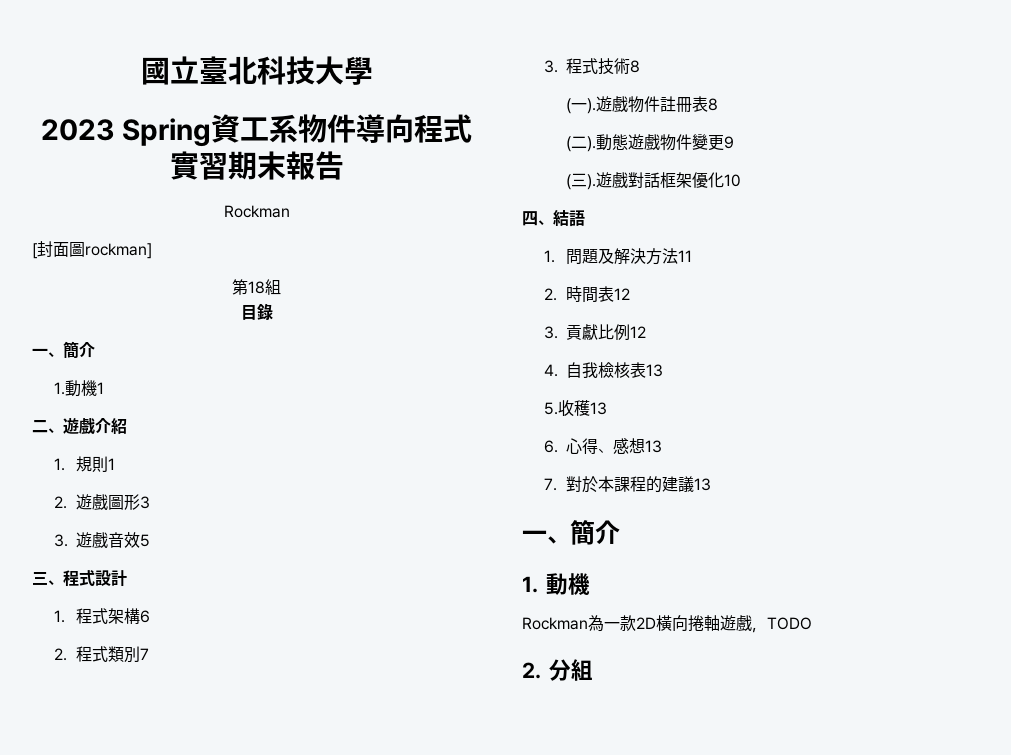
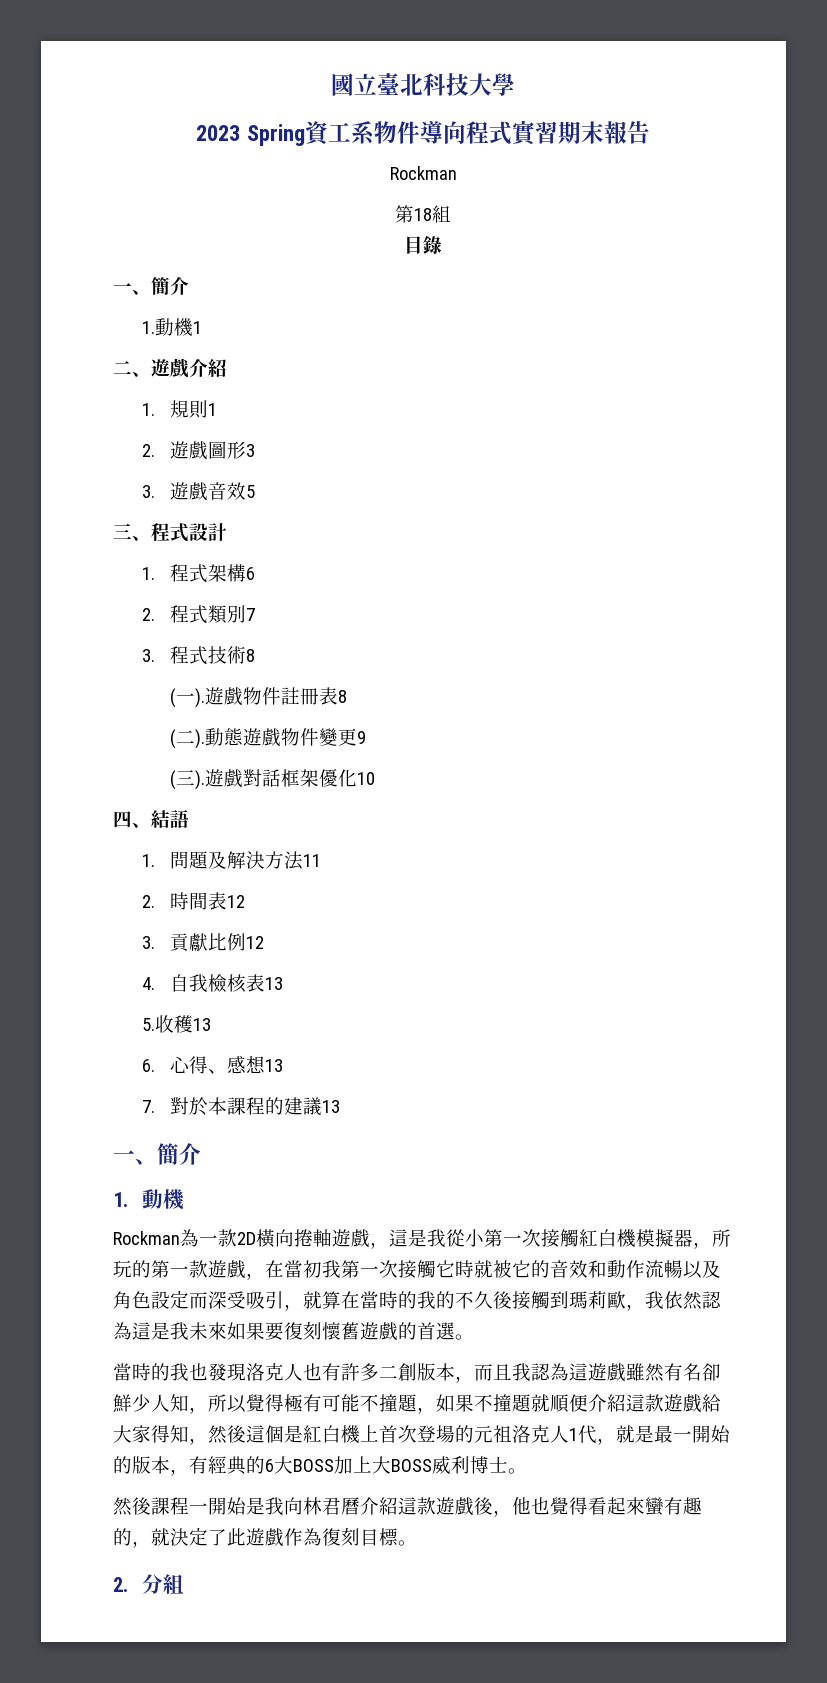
[32,241,152,259] // [封面圖rockman] -> (457, 173) none
[767,617,812,630] TODO -> [389,1229,731,1249] [113,1260,721,1280] [113,1290,722,1311] [113,1321,474,1341] [113,1363,721,1383] [113,1394,721,1414] [113,1425,731,1445] [113,1456,527,1476] [113,1497,702,1517] [113,1527,417,1548] 這是我從小第一次接觸紅白機模擬器，所玩的第一款遊戲，在當初我第一次接觸它時就被它的音效和動作流暢以及角色設定而深受吸引，就算在當時的我的不久後接觸到瑪莉歐，我依然認為這是我未來如果要復刻懷舊遊戲的首選。 // 當時的我也發現洛克人也有許多二創版本，而且我認為這遊戲雖然有名卻鮮少人知，所以覺得極有可能不撞題，如果不撞題就順便介紹這款遊戲給大家得知，然後這個是紅白機上首次登場的元祖洛克人1代，就是最一開始的版本，有經典的6大BOSS加上大BOSS威利博士。 // 然後課程一開始是我向林君曆介紹這款遊戲後，他也覺得看起來蠻有趣的，就決定了此遊戲作為復刻目標。

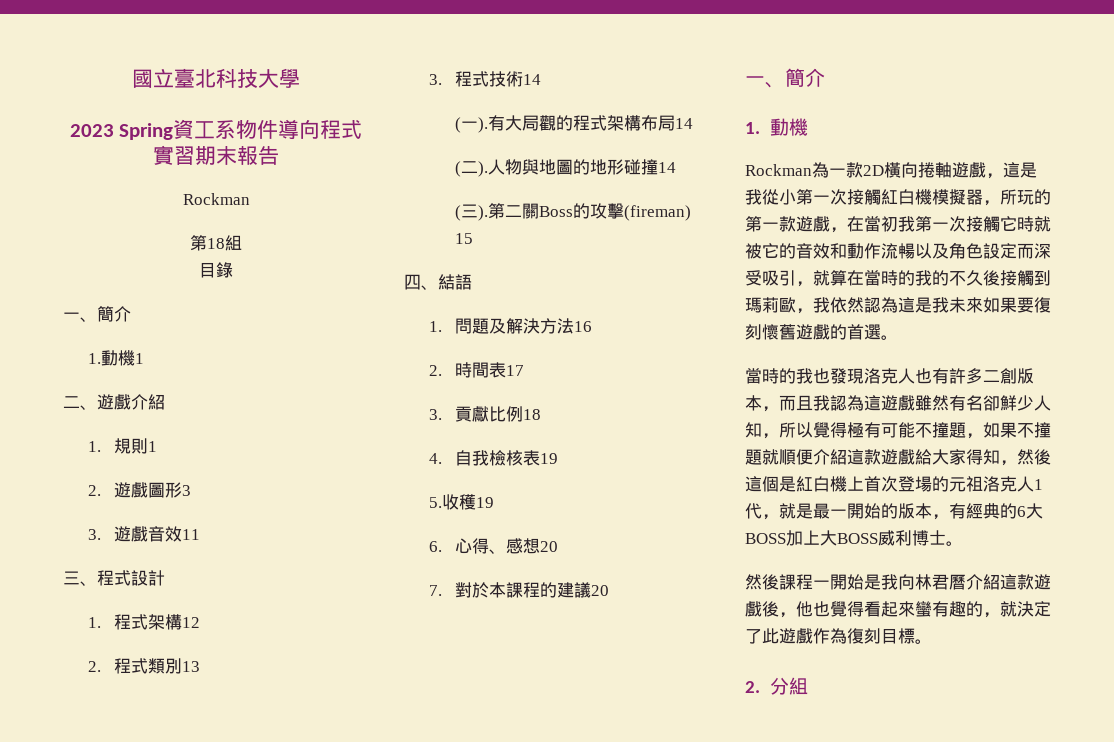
[246,485,256,498] 5 -> [181,529,200,540] 11
[246,567,256,580] 6 -> [181,617,200,628] 12
[246,608,256,621] 7 -> [181,661,200,672] 13
[246,649,256,662] 8 -> [522,74,541,85] 14
[205,687,348,706] [170,728,367,749] [170,769,376,790] 遊戲物件註冊表8 // (二).動態遊戲物件變更9 // (三).遊戲對話框架優化10 -> [487,115,693,131] [454,159,676,177] [454,203,691,221] [454,233,473,244] 有大局觀的程式架構布局14 // (二).人物與地圖的地形碰撞14 // (三).第二關Boss的攻擊(fireman) 15
[303,854,322,867] 11 -> [573,321,592,332] 16
[227,895,246,908] 12 -> [505,365,524,376] 17
[246,936,265,949] 12 -> [522,409,541,420] 18
[265,977,284,990] 13 -> [539,453,558,464] 19
[192,1018,211,1031] 13 -> [476,497,495,508] 19
[265,1059,284,1072] 13 -> [539,541,558,552] 20
[322,1100,341,1113] 13 -> [590,585,609,596] 20

